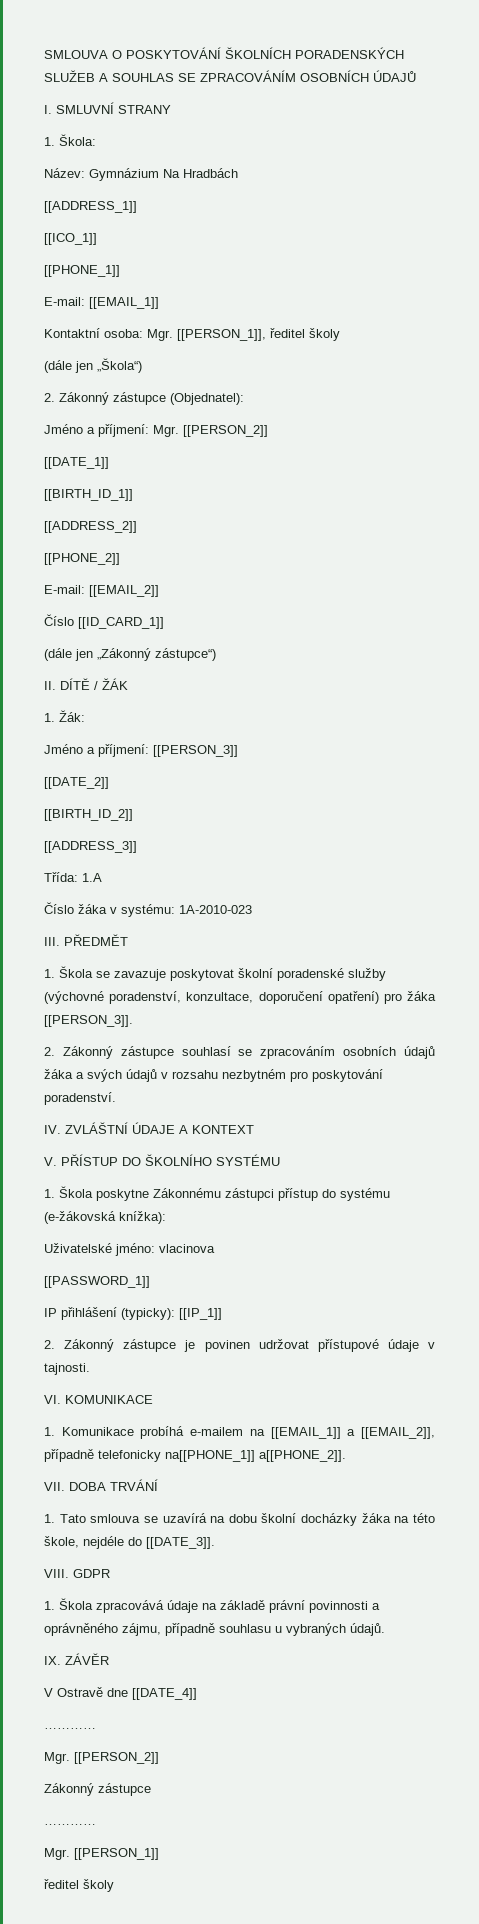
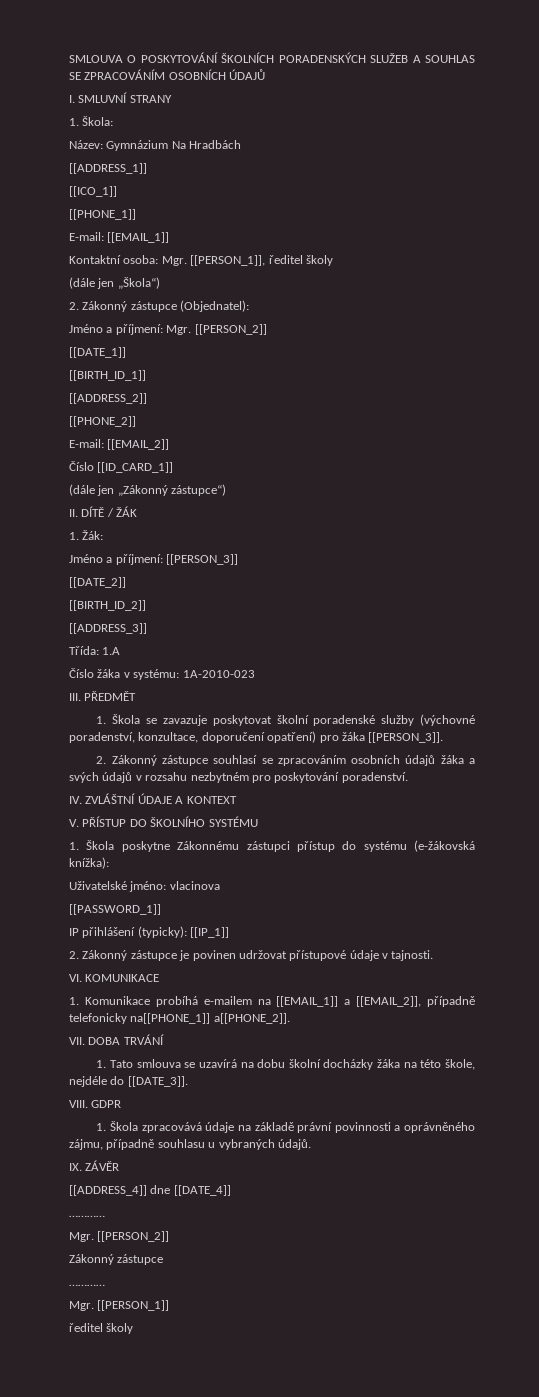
[44,1687,103,1697] V Ostravě -> [69,1185,147,1196] [[ADDRESS_4]]

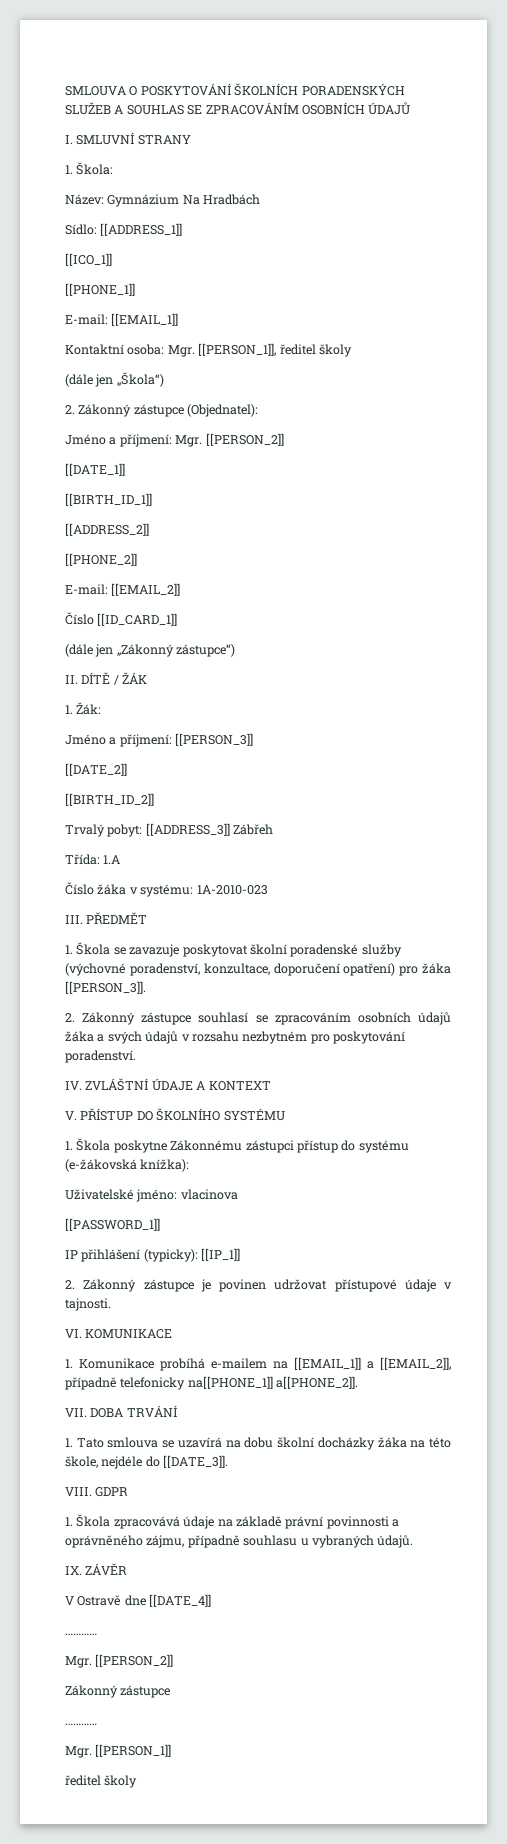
(242, 144) none -> [65,224,97,235] Sídlo:
(146, 605) none -> [65,824,143,837] Trvalý pobyt:
(147, 628) none -> [233,824,274,835] Zábřeh
[69,1185,147,1196] [[ADDRESS_4]] -> [65,1595,122,1606] V Ostravě

